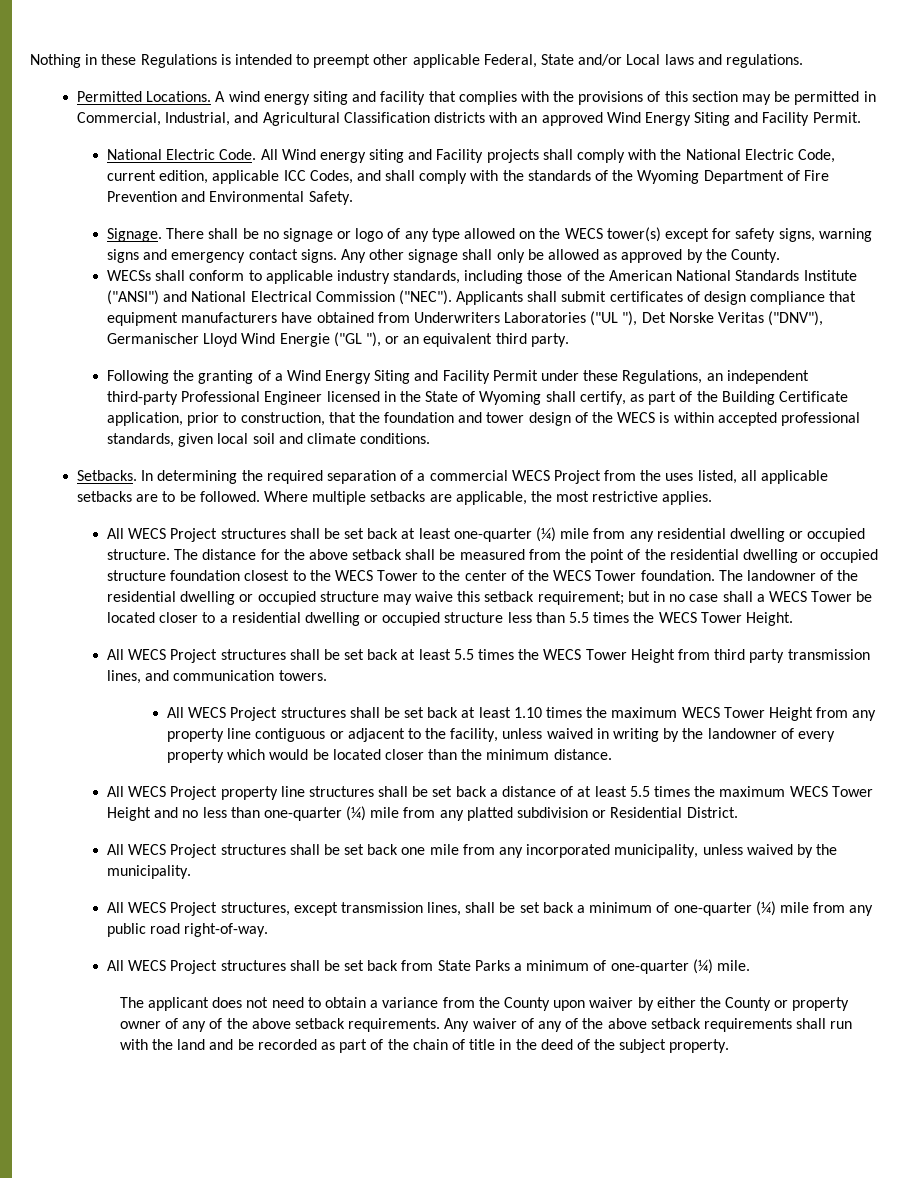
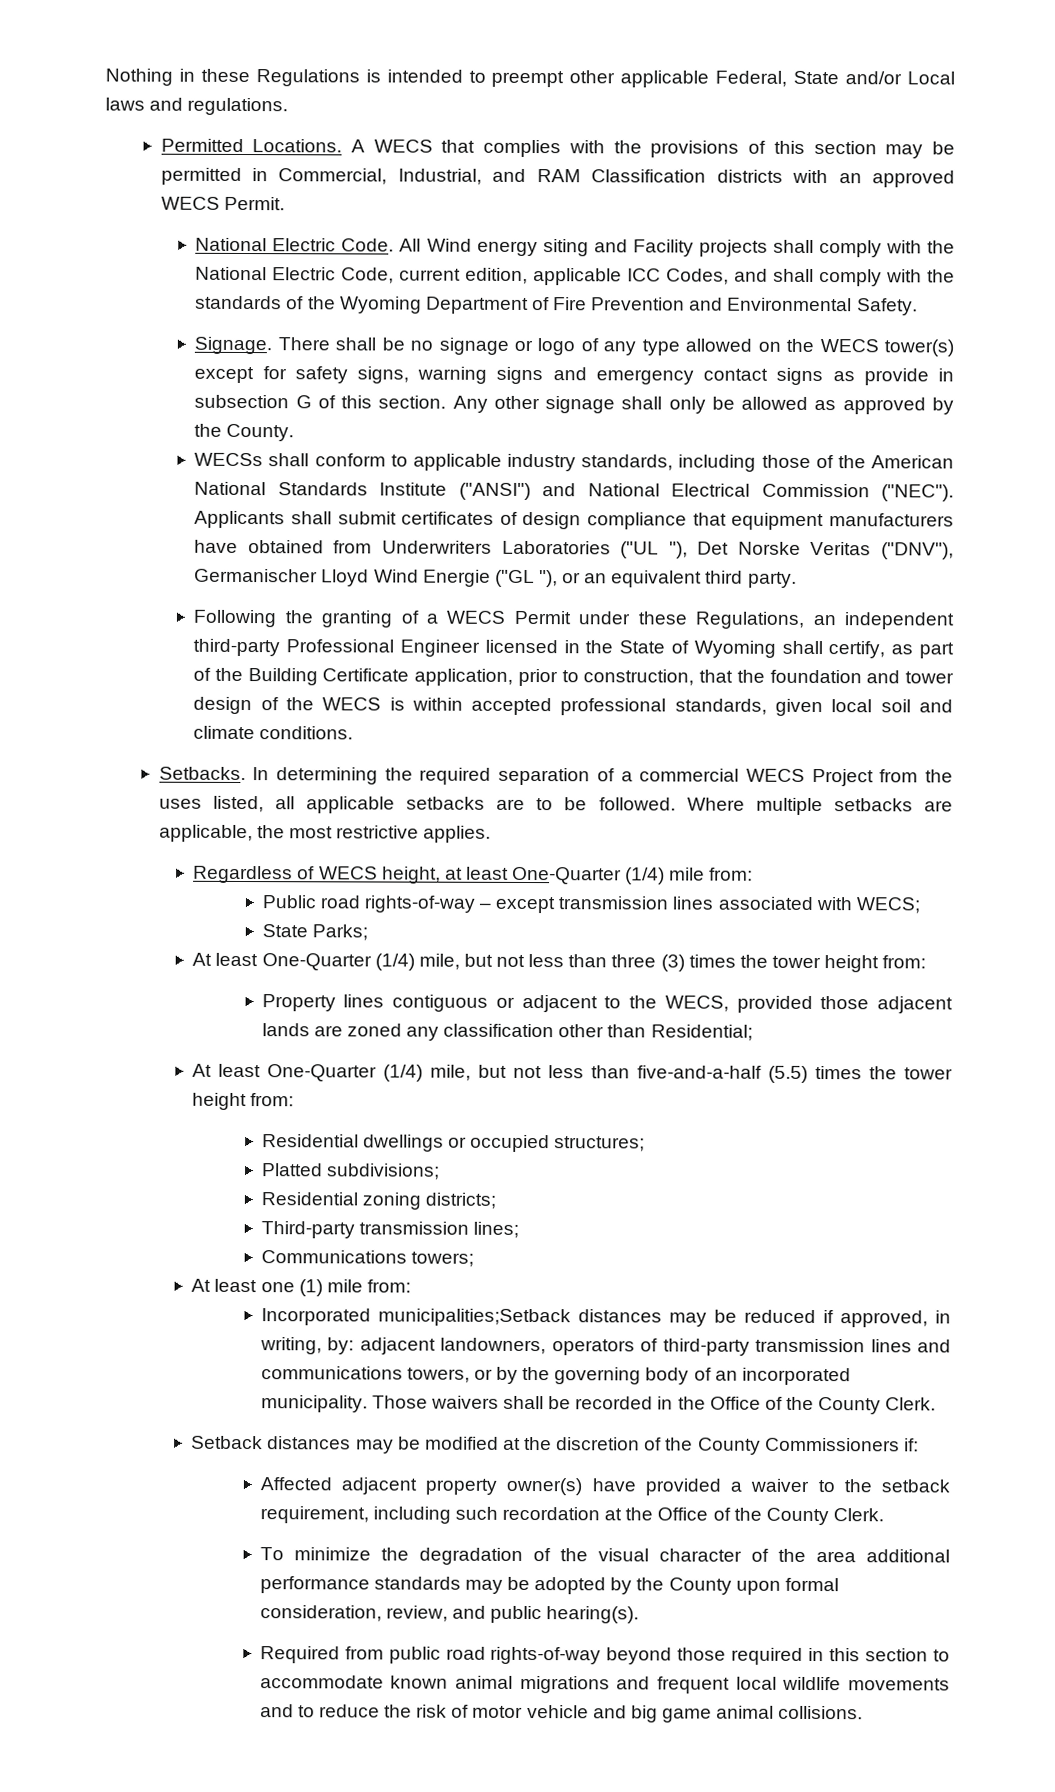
[228,91,426,105] wind energy siting and facility -> [373,139,433,153] WECS
[262,112,340,126] Agricultural -> [536,169,581,183] RAM
[606,112,810,126] Wind Energy Siting and Facility -> [160,196,220,210] WECS
[300,249,337,263] signs. -> [776,367,955,386] [194,394,447,409] signs as provide in subsection G of this section.
[286,370,490,384] Wind Energy Siting and Facility -> [446,610,506,624] WECS
[107,527,866,542] [107,549,879,563] [107,570,859,581] [107,591,873,605] [107,612,793,626] [107,649,870,663] [107,670,327,684] [166,707,877,721] [166,728,252,742] All WECS Project structures shall be set back at least one-quarter (¼) mile from any residential dwelling or occupied structure. The distance for the above setback shall be measured from the point of the residential dwelling or occupied structure foundation closest to the WECS Tower to the center of the WECS Tower foundation. The landowner of the residential dwelling or occupied structure may waive this setback requirement; but in no case shall a WECS Tower be located closer to a residential dwelling or occupied structure less than 5.5 times the WECS Tower Height. // All WECS Project structures shall be set back at least 5.5 times the WECS Tower Height from third party transmission lines, and communication towers. // All WECS Project structures shall be set back at least 1.10 times the maximum WECS Tower Height from any property line -> [193,865,754,885] [261,895,920,914] [261,924,368,941] [192,952,927,973] [261,994,385,1012] Regardless of WECS height, at least One-Quarter (1/4) mile from: // Public road rights-of-way – except transmission lines associated with WECS; // State Parks; // At least One-Quarter (1/4) mile, but not less than three (3) times the tower height from: // Property lines
[450,728,835,742] [166,749,612,763] [107,786,873,800] [107,806,738,821] [107,844,838,858] [107,865,192,879] [107,901,874,916] [107,923,269,937] [107,959,750,974] [119,997,850,1011] [119,1018,853,1032] [119,1039,730,1053] facility, unless waived in writing by the landowner of every property which would be located closer than the minimum distance. // All WECS Project property line structures shall be set back a distance of at least 5.5 times the maximum WECS Tower Height and no less than one-quarter (¼) mile from any platted subdivision or Residential District. // All WECS Project structures shall be set back one mile from any incorporated municipality, unless waived by the municipality. // All WECS Project structures, except transmission lines, shall be set back a minimum of one-quarter (¼) mile from any public road right-of-way. // All WECS Project structures shall be set back from State Parks a minimum of one-quarter (¼) mile. // The applicant does not need to obtain a variance from the County upon waiver by either the County or property owner of any of the above setback requirements. Any waiver of any of the above setback requirements shall run with the land and be recorded as part of the chain of title in the deed of the subject property. -> [664,995,954,1014] [261,1023,753,1041] [192,1063,953,1083] [192,1092,295,1111] [261,1134,646,1153] [261,1163,440,1180] [260,1192,496,1210] [260,1221,519,1239] [260,1250,474,1267] [191,1278,411,1297] [260,1308,951,1328] [259,1337,951,1356] [260,1366,851,1386] [260,1395,937,1415] [191,1435,919,1455] [259,1477,951,1496] [259,1506,884,1526] [259,1547,950,1565] [259,1576,839,1595] [259,1605,640,1624] [259,1646,951,1665] [259,1675,950,1694] [259,1704,864,1723] WECS, provided those adjacent lands are zoned any classification other than Residential; // At least One-Quarter (1/4) mile, but not less than five-and-a-half (5.5) times the tower height from: // Residential dwellings or occupied structures; // Platted subdivisions; // Residential zoning districts; // Third-party transmission lines; // Communications towers; // At least one (1) mile from: // Incorporated municipalities;Setback distances may be reduced if approved, in writing, by: adjacent landowners, operators of third-party transmission lines and communications towers, or by the governing body of an incorporated municipality. Those waivers shall be recorded in the Office of the County Clerk. // Setback distances may be modified at the discretion of the County Commissioners if: // Affected adjacent property owner(s) have provided a waiver to the setback requirement, including such recordation at the Office of the County Clerk. // To minimize the degradation of the visual character of the area additional performance standards may be adopted by the County upon formal consideration, review, and public hearing(s). // Required from public road rights-of-way beyond those required in this section to accommodate known animal migrations and frequent local wildlife movements and to reduce the risk of motor vehicle and big game animal collisions.

